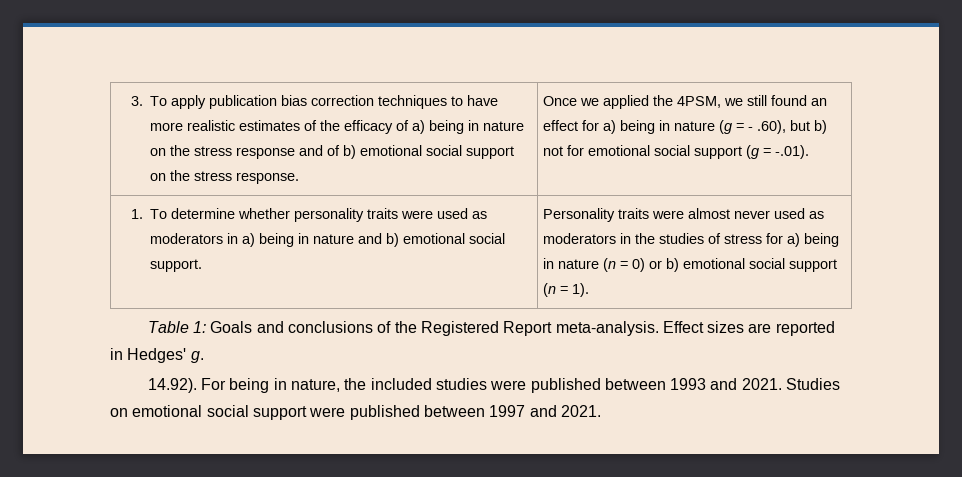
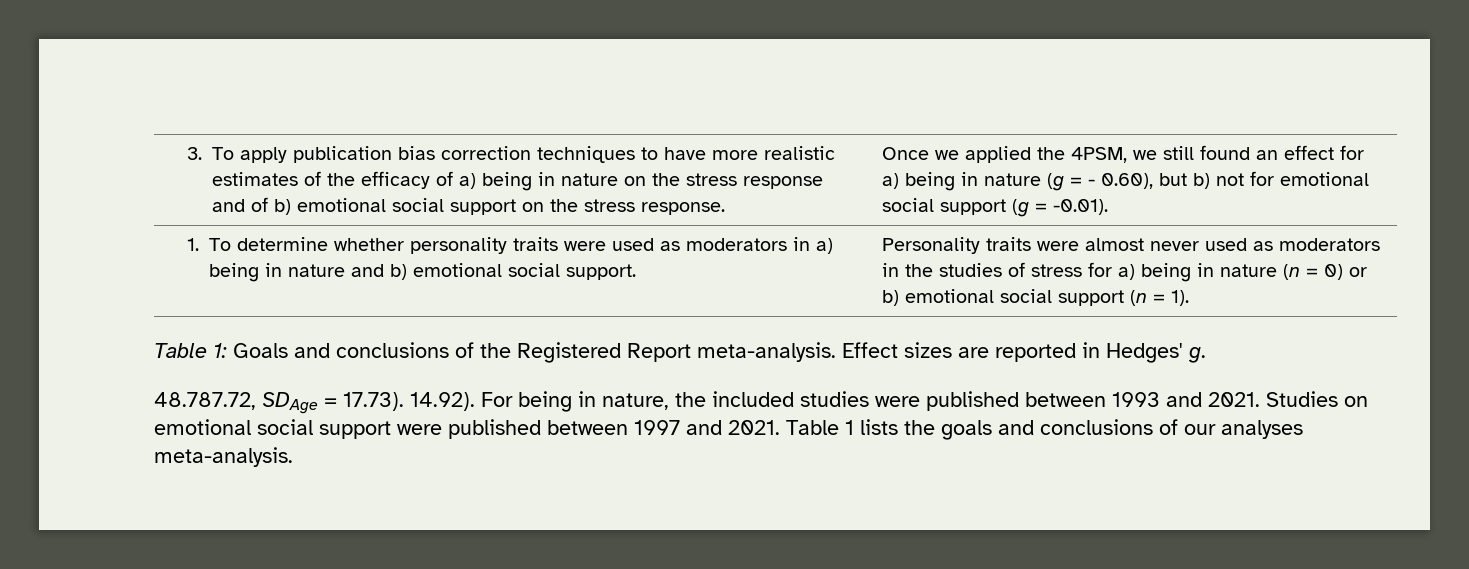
[757,120,787,134] .60), -> [1101,173,1154,189] 0.60),
[775,145,810,159] -.01). -> [1053,199,1109,215] -0.01).
(204, 357) none -> [154,392,404,414] 48.787.72, SDAge = 17.73).
(601, 411) none -> [786,419,1303,440] [154,447,293,467] Table 1 lists the goals and conclusions of our analyses meta-analysis.

